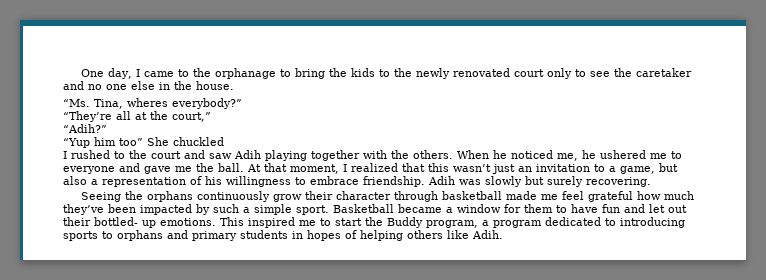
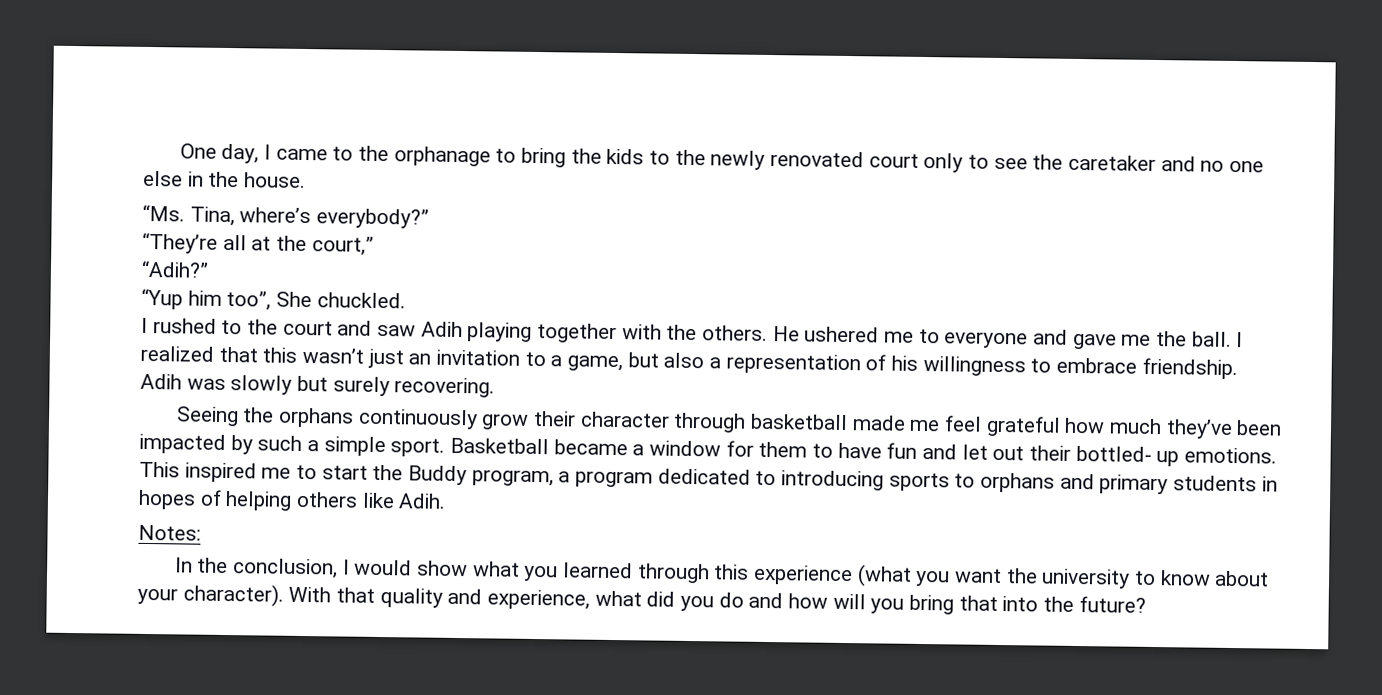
[127,98,168,107] wheres -> [239,207,312,224] where’s
[119,137,224,146] too” She chuckled -> [226,290,406,311] too”, She chuckled.
[457,150,596,161] When he noticed me, he -> [772,326,800,342] He
[247,163,339,174] At that moment, -> (1232, 339) none
(503, 234) none -> [138,524,201,541] [174,557,1270,589] [137,583,1146,615] // Notes: // In the conclusion, I would show what you learned through this experience (what you want the university to know about your character). With that quality and experience, what did you do and how will you bring that into the future?

